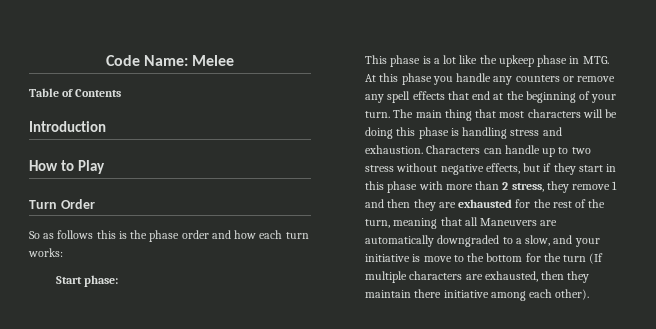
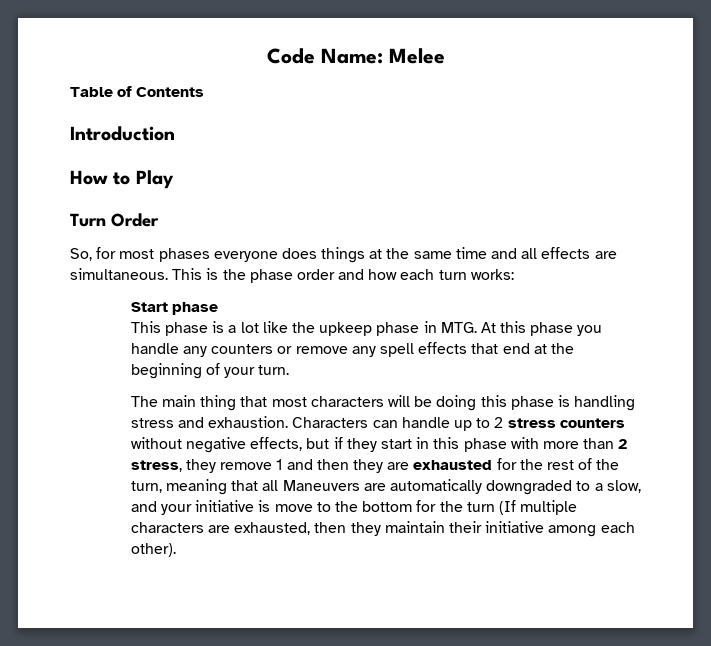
[29,230,116,239] So as follows this -> [70,247,617,263] [70,268,203,280] So, for most phases everyone does things at the same time and all effects are simultaneous. This
[84,275,119,287] phase: -> [172,302,219,315] phase
(391, 114) none -> (290, 370) //
[571,147,591,154] [365,165,395,172] two stress -> [494,417,625,428] 2 stress counters
[414,289,442,298] there -> [448,521,482,533] their

